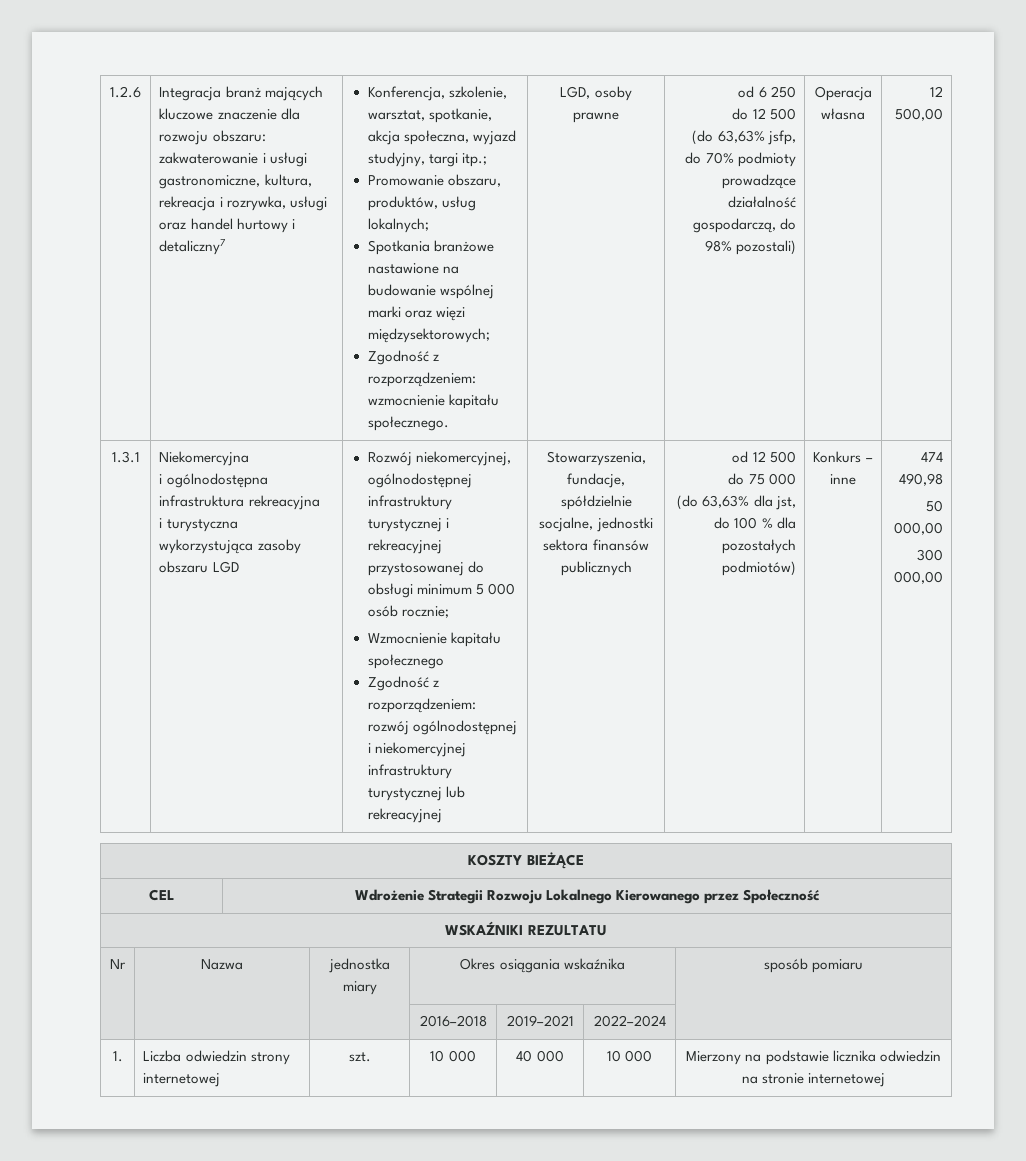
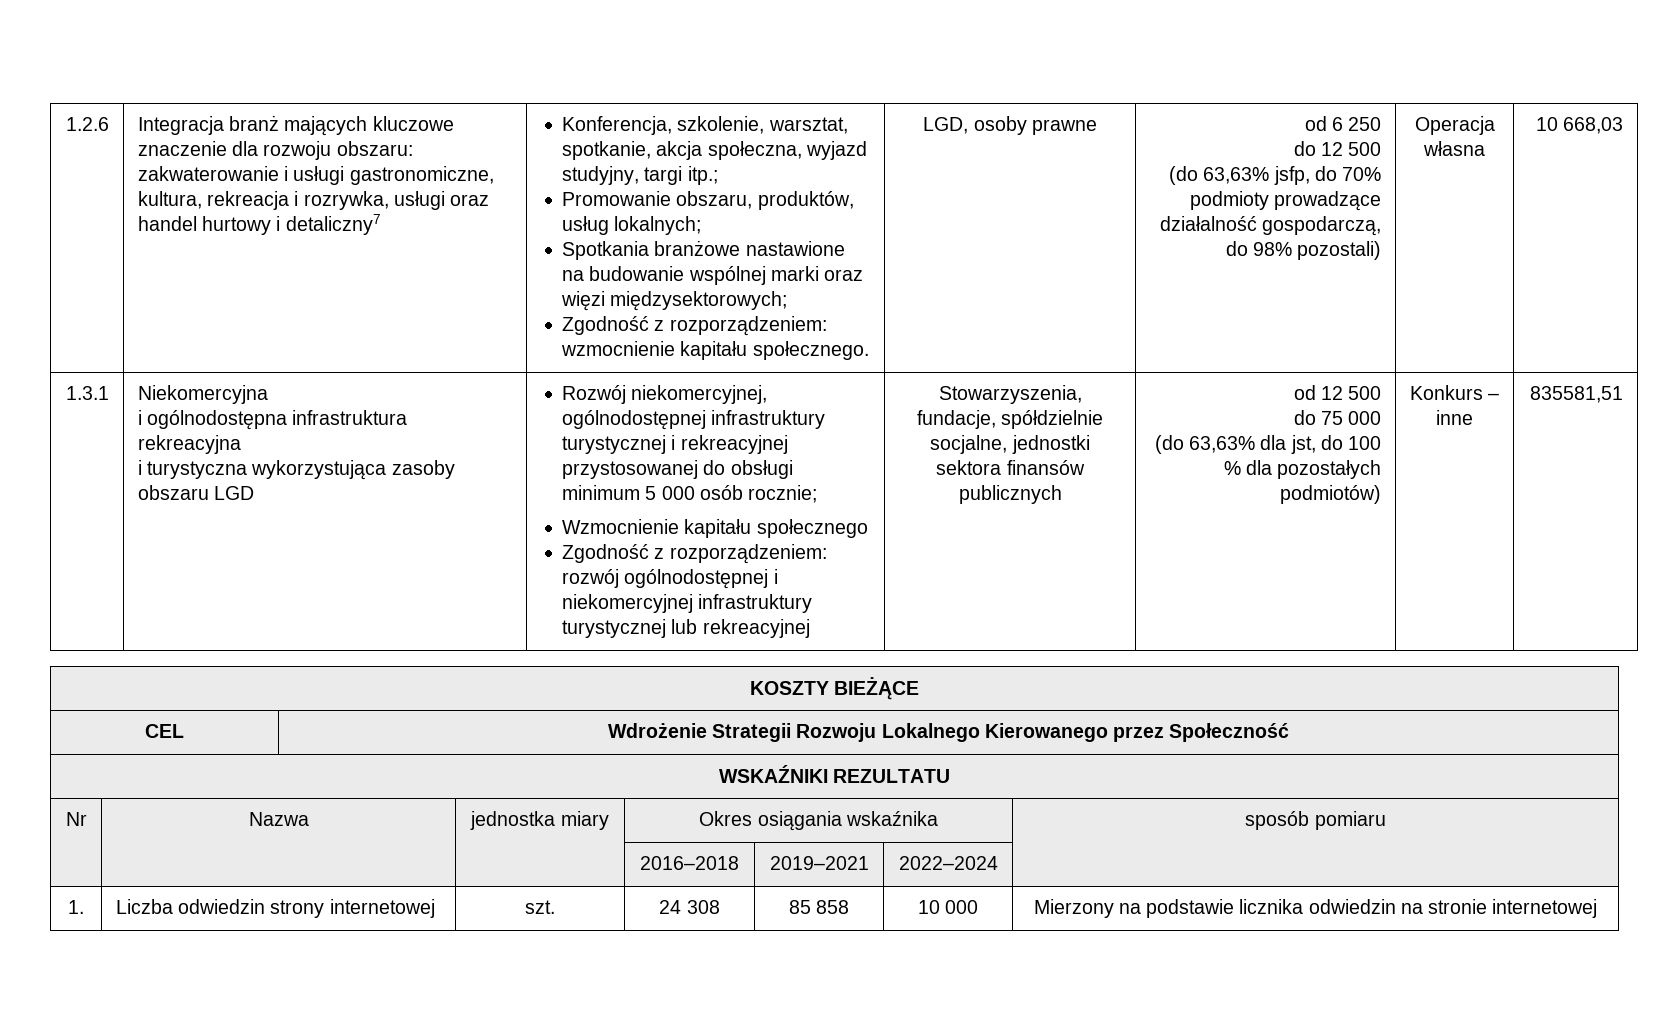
[929,86,943,97] [894,108,943,121] 12 500,00 -> [1536,117,1624,134] 10 668,03
[920,452,943,462] [898,473,943,486] [925,500,943,512] [893,522,943,535] [916,549,943,561] [893,571,943,584] 474 490,98 // 50 000,00 // 300 000,00 -> [1530,386,1624,403] 835581,51
[430,1050,476,1062] [516,1050,564,1062] 10 000 | 40 000 -> [659,900,720,914] [788,900,850,914] 24 308 | 85 858

